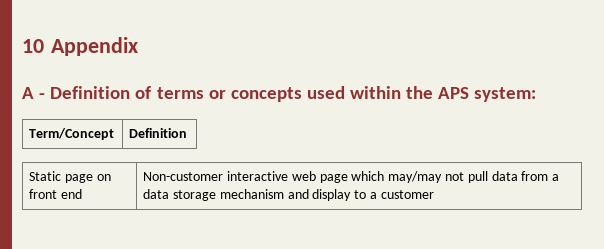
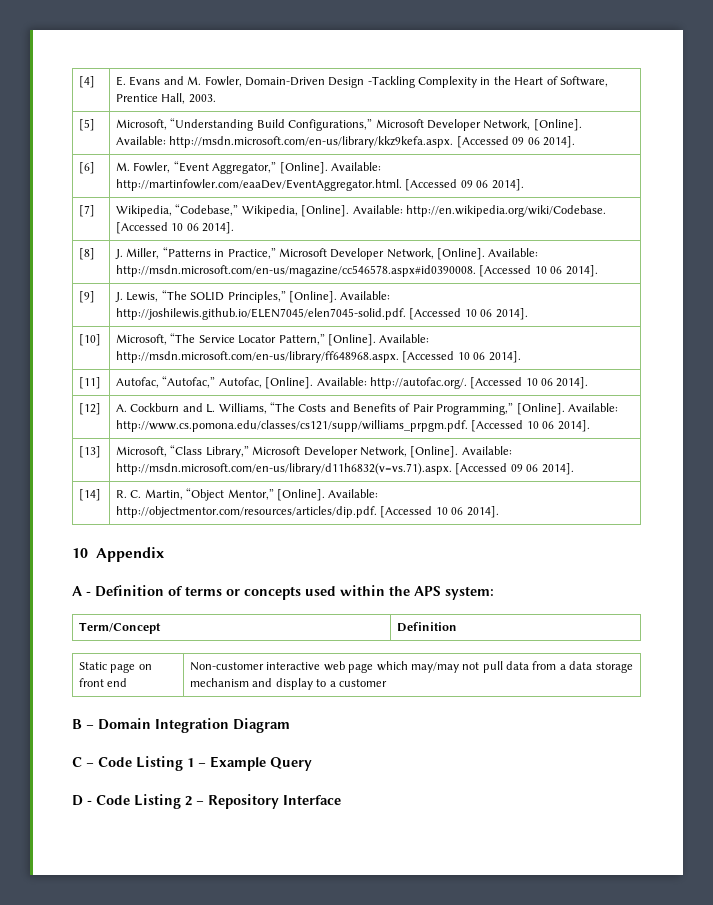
(22, 46) none -> [79,76,96,88] [116,76,608,88] [116,93,216,104] [79,119,96,131] [116,118,582,131] [116,136,575,148] [79,162,96,174] [116,161,381,174] [116,179,524,191] [79,205,96,217] [116,204,606,217] [116,222,235,234] [79,248,96,260] [115,247,539,260] [116,265,598,277] [79,291,96,303] [115,290,391,303] [116,308,528,320] [79,334,102,346] [116,333,430,346] [116,351,521,363] [79,377,102,389] [116,376,589,389] [79,403,102,415] [116,402,618,415] [116,420,590,432] [79,446,102,458] [116,445,512,458] [116,463,574,475] [79,489,102,501] [116,488,379,501] [116,506,499,518] [4] | E. Evans and M. Fowler, Domain-Driven Design -Tackling Complexity in the Heart of Software, Prentice Hall, 2003. // [5] | Microsoft, “Understanding Build Configurations,” Microsoft Developer Network, [Online]. Available: http://msdn.microsoft.com/en-us/library/kkz9kefa.aspx. [Accessed 09 06 2014]. // [6] | M. Fowler, “Event Aggregator,” [Online]. Available: http://martinfowler.com/eaaDev/EventAggregator.html. [Accessed 09 06 2014]. // [7] | Wikipedia, “Codebase,” Wikipedia, [Online]. Available: http://en.wikipedia.org/wiki/Codebase. [Accessed 10 06 2014]. // [8] | J. Miller, “Patterns in Practice,” Microsoft Developer Network, [Online]. Available: http://msdn.microsoft.com/en-us/magazine/cc546578.aspx#id0390008. [Accessed 10 06 2014]. // [9] | J. Lewis, “The SOLID Principles,” [Online]. Available: http://joshilewis.github.io/ELEN7045/elen7045-solid.pdf. [Accessed 10 06 2014]. // [10] | Microsoft, “The Service Locator Pattern,” [Online]. Available: http://msdn.microsoft.com/en-us/library/ff648968.aspx. [Accessed 10 06 2014]. // [11] | Autofac, “Autofac,” Autofac, [Online]. Available: http://autofac.org/. [Accessed 10 06 2014]. // [12] | A. Cockburn and L. Williams, “The Costs and Benefits of Pair Programming,” [Online]. Available: http://www.cs.pomona.edu/classes/cs121/supp/williams_prpgm.pdf. [Accessed 10 06 2014]. // [13] | Microsoft, “Class Library,” Microsoft Developer Network, [Online]. Available: http://msdn.microsoft.com/en-us/library/d11h6832(v=vs.71).aspx. [Accessed 09 06 2014]. // [14] | R. C. Martin, “Object Mentor,” [Online]. Available: http://objectmentor.com/resources/articles/dip.pdf. [Accessed 10 06 2014]. //
(434, 194) none -> [72,718,290,733] [72,756,312,771] [72,794,341,809] // B – Domain Integration Diagram // C – Code Listing 1 – Example Query // D - Code Listing 2 – Repository Interface

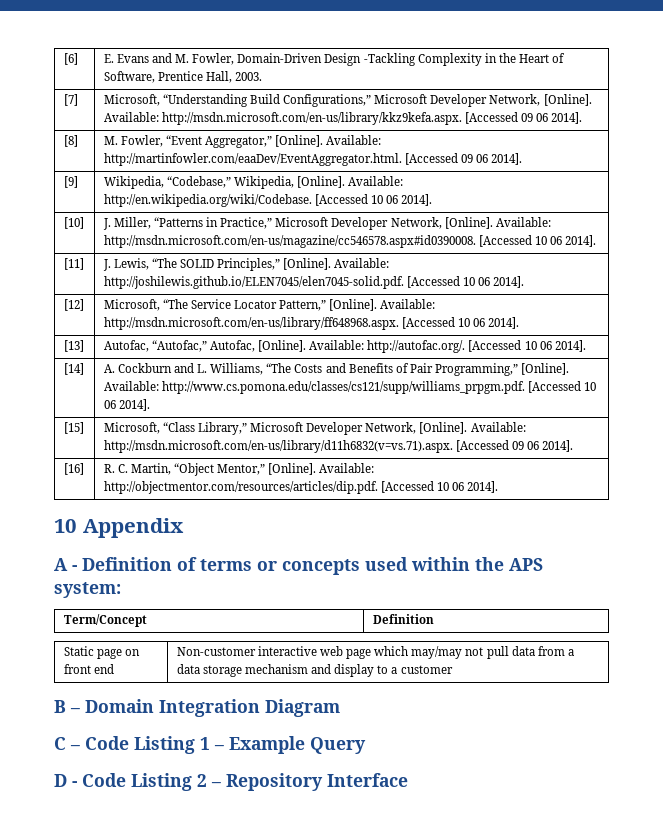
[79,76,96,88] [4] -> [63,53,78,65] [6]
[79,119,96,131] [5] -> [63,94,78,106] [7]
[79,162,96,174] [6] -> [63,135,78,147] [8]
[79,205,96,217] [7] -> [63,176,78,188] [9]
[79,248,96,260] [8] -> [63,217,84,229] [10]
[79,291,96,303] [9] -> [63,258,84,270] [11]
[79,334,102,346] [10] -> [63,299,84,311] [12]
[79,377,102,389] [11] -> [63,340,84,352] [13]
[79,403,102,415] [12] -> [63,363,84,375] [14]
[79,446,102,458] [13] -> [63,422,84,434] [15]
[79,489,102,501] [14] -> [63,463,84,475] [16]

